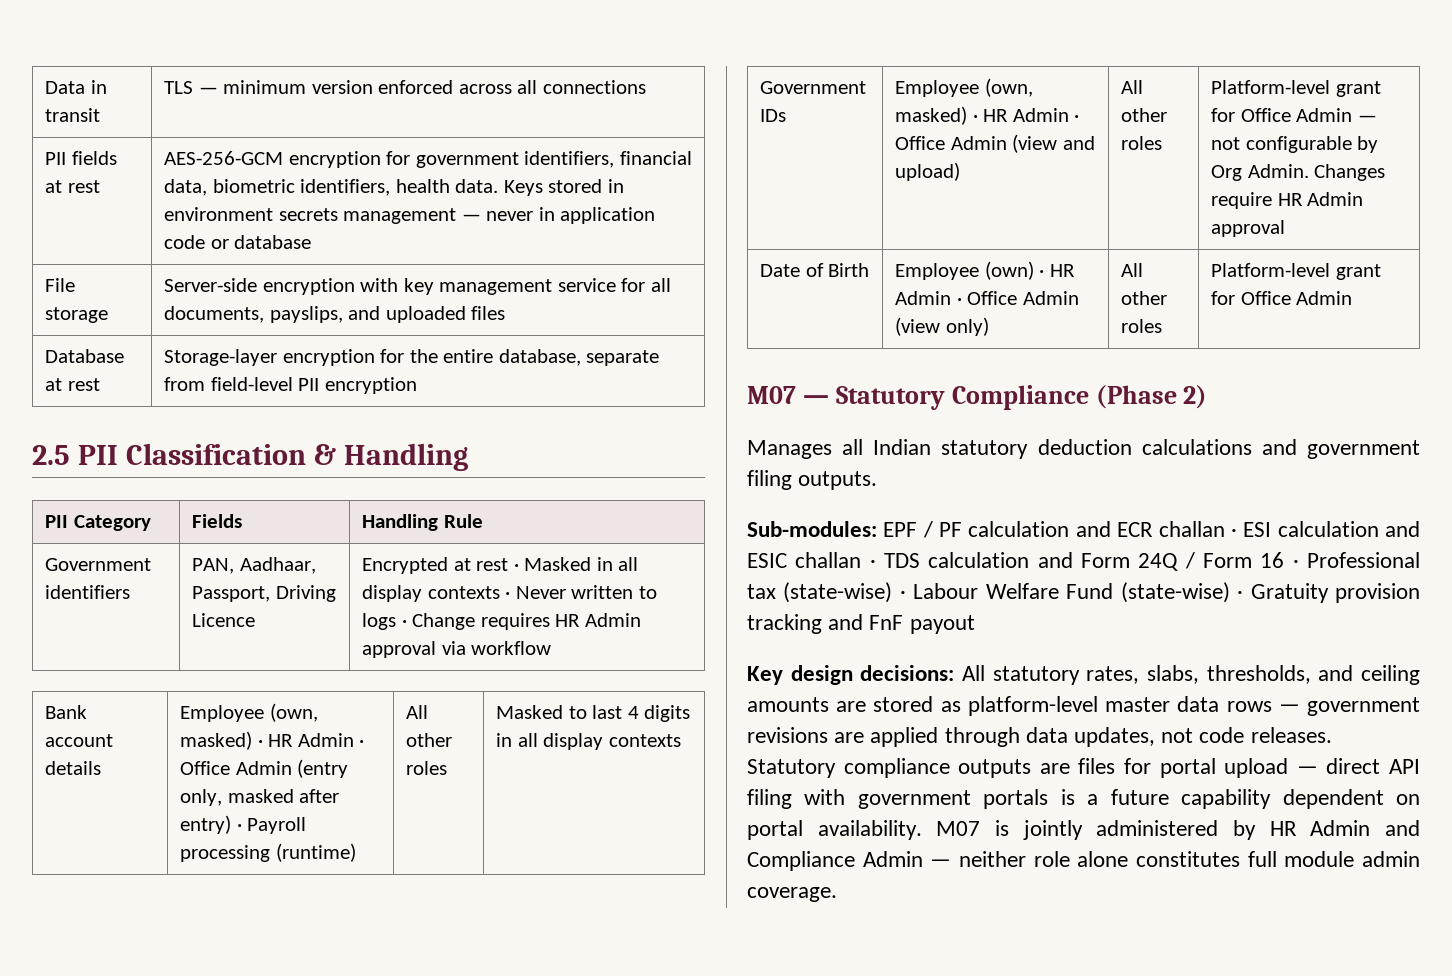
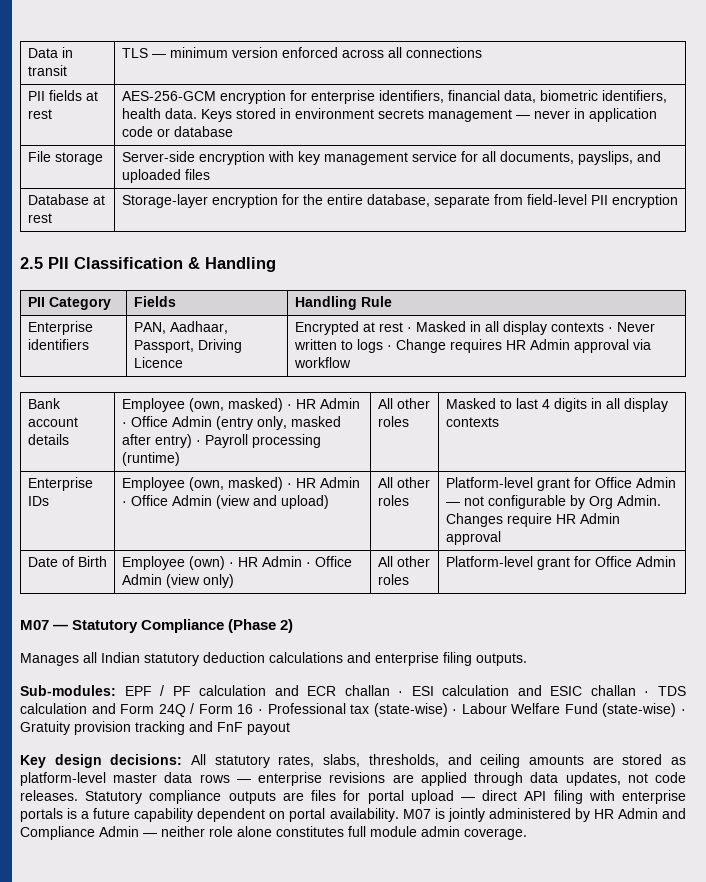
[415,152,519,168] government -> [310,90,375,104] enterprise
[45,558,152,571] Government -> [27,321,93,335] Enterprise
[760,81,867,94] Government -> [27,477,93,491] Enterprise
[1307,440,1420,459] government -> [375,652,439,666] enterprise
[1307,697,1420,716] government -> [258,772,323,786] enterprise
[857,790,971,809] government -> [621,790,686,804] enterprise

